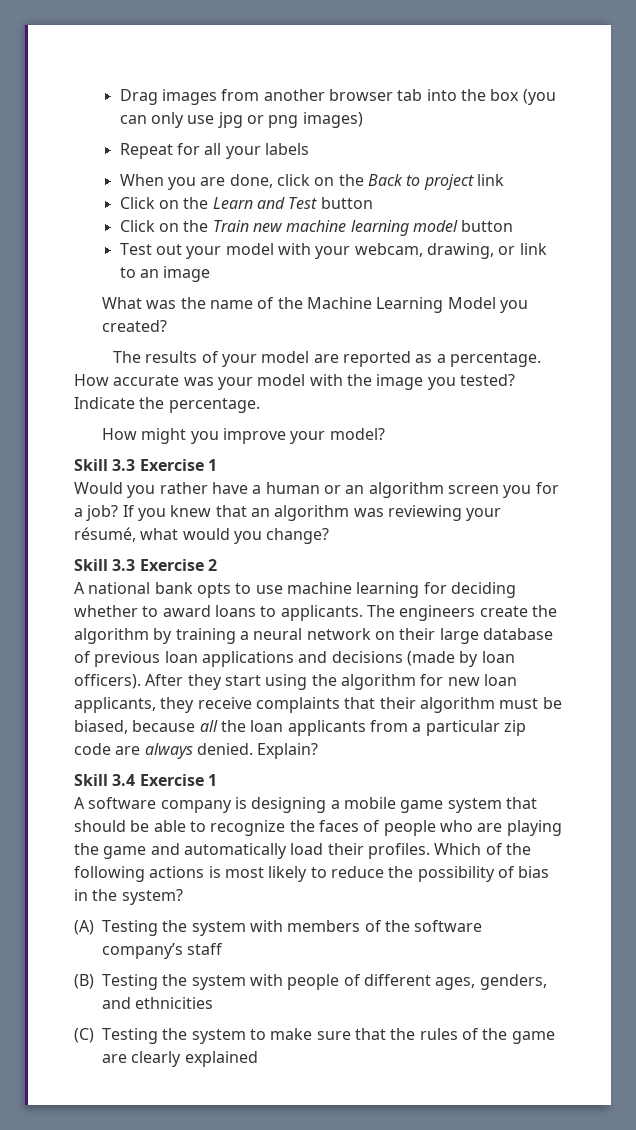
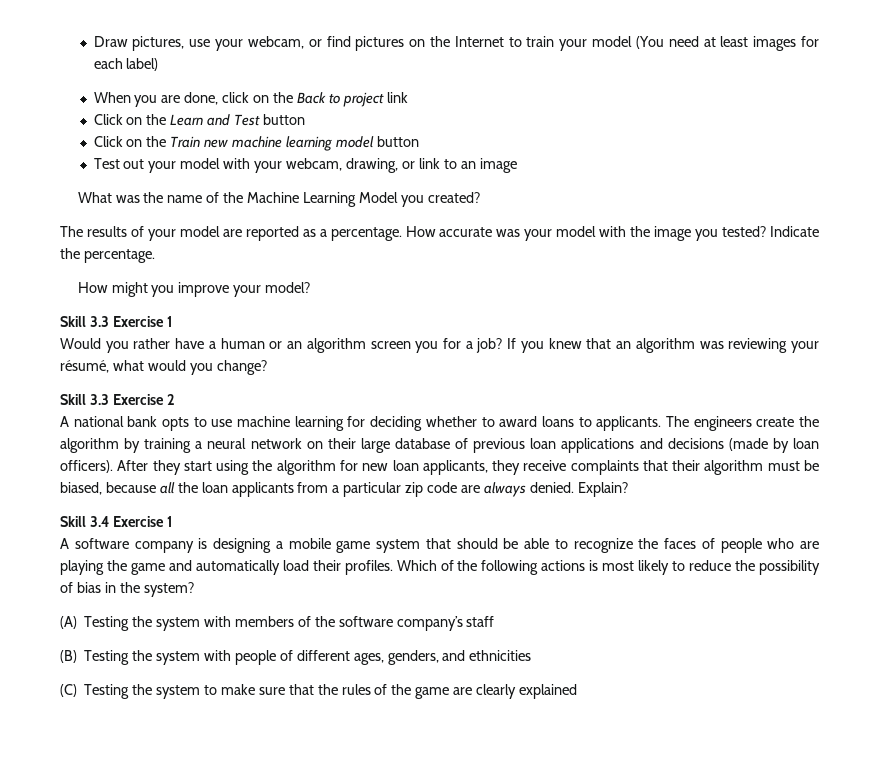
[119,89,556,105] [119,112,363,128] [119,143,309,159] Drag images from another browser tab into the box (you can only use jpg or png images) // Repeat for all your labels -> [93,36,820,51] [93,58,159,71] Draw pictures, use your webcam, or find pictures on the Internet to train your model (You need at least images for each label)

